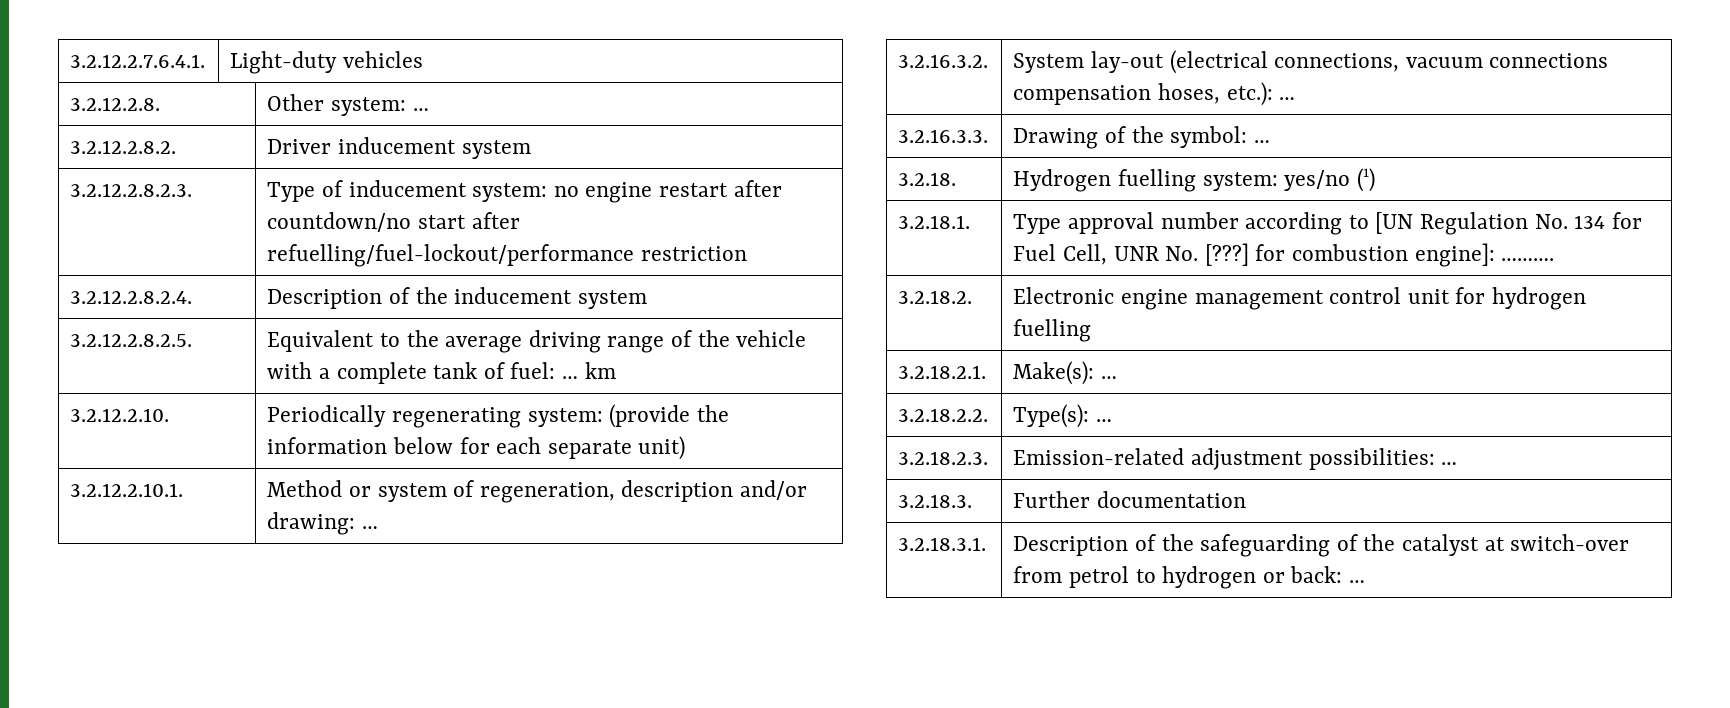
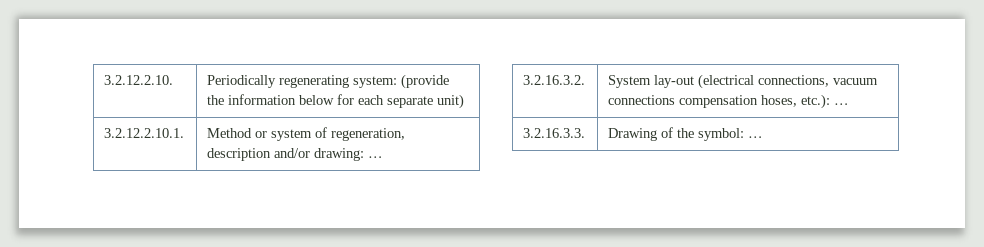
[70,54,206,68] [230,51,423,74] [70,97,161,111] [267,94,429,116] [70,140,177,154] [267,137,531,159] [70,183,193,197] [267,180,782,203] [267,212,520,232] [267,244,747,267] [70,290,193,304] [267,287,647,309] [70,333,193,347] [267,330,807,353] [267,362,616,384] 3.2.12.2.7.6.4.1. | Light-duty vehicles // 3.2.12.2.8. | Other system: … // 3.2.12.2.8.2. | Driver inducement system // 3.2.12.2.8.2.3. | Type of inducement system: no engine restart after countdown/no start after refuelling/fuel-lockout/performance restriction // 3.2.12.2.8.2.4. | Description of the inducement system // 3.2.12.2.8.2.5. | Equivalent to the average driving range of the vehicle with a complete tank of fuel: … km // -> (104, 80) none
[898,172,957,186] [1013,168,1375,192] [898,215,971,229] [1013,212,1642,235] [1013,243,1555,267] [898,290,973,304] [1013,287,1587,310] [1013,319,1092,342] [898,365,987,379] [1013,361,1117,385] [898,408,989,422] [1013,404,1112,428] [898,451,989,465] [1013,448,1458,470] [898,494,973,508] [1013,491,1246,508] [898,537,987,551] [1013,534,1630,557] [1013,566,1366,589] // 3.2.18. | Hydrogen fuelling system: yes/no (1) // 3.2.18.1. | Type approval number according to [UN Regulation No. 134 for Fuel Cell, UNR No. [???] for combustion engine]: ………. // 3.2.18.2. | Electronic engine management control unit for hydrogen fuelling // 3.2.18.2.1. | Make(s): … // 3.2.18.2.2. | Type(s): … // 3.2.18.2.3. | Emission-related adjustment possibilities: … // 3.2.18.3. | Further documentation // 3.2.18.3.1. | Description of the safeguarding of the catalyst at switch-over from petrol to hydrogen or back: … -> (764, 137) none

